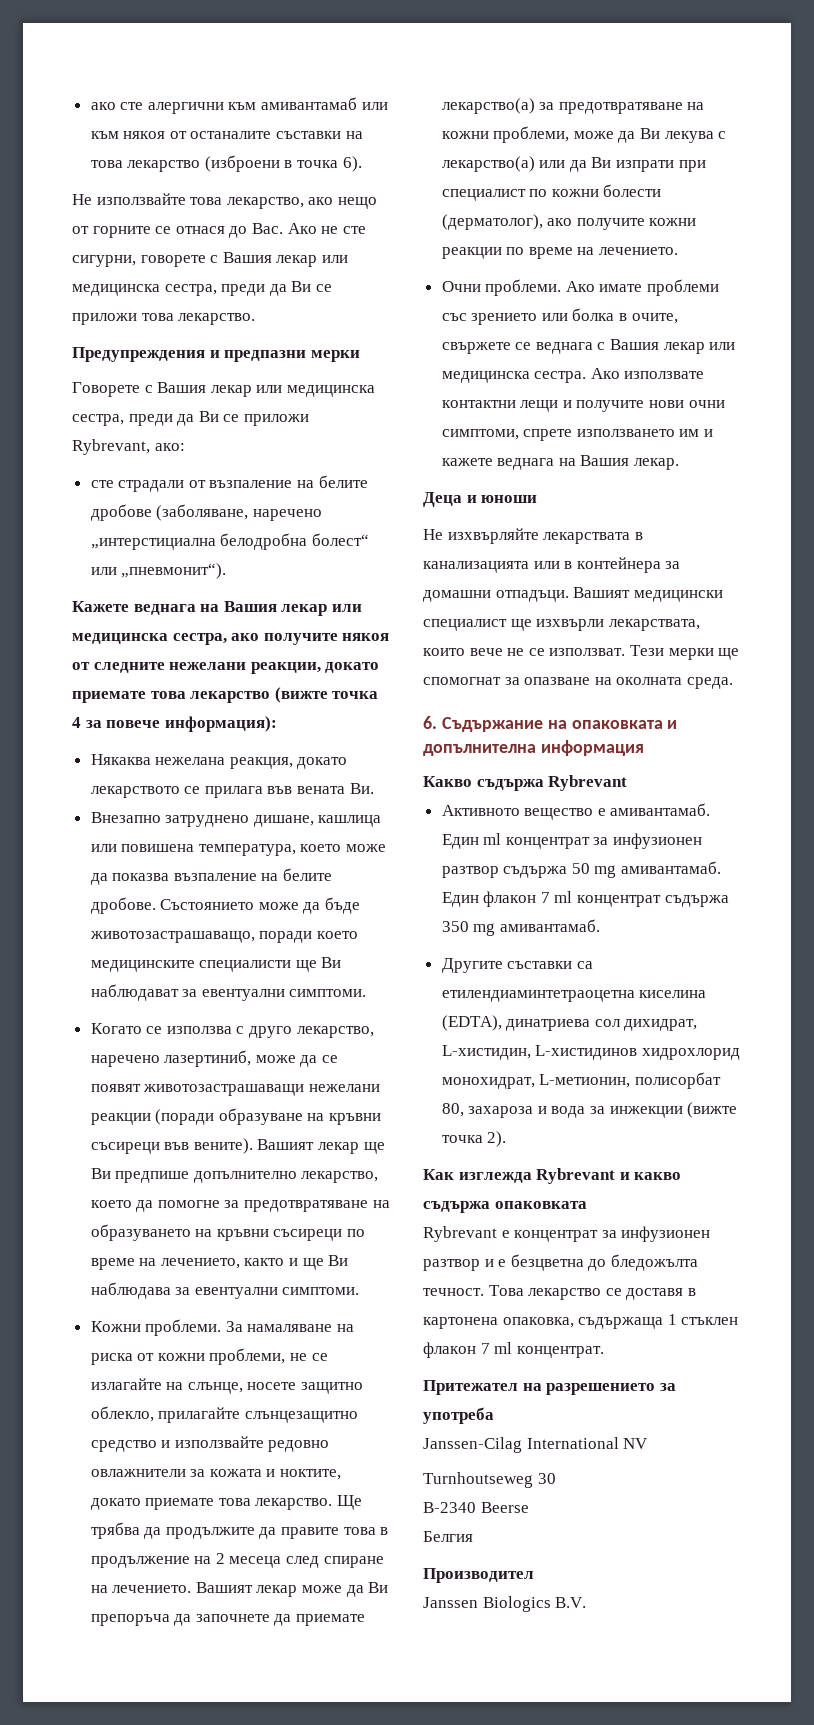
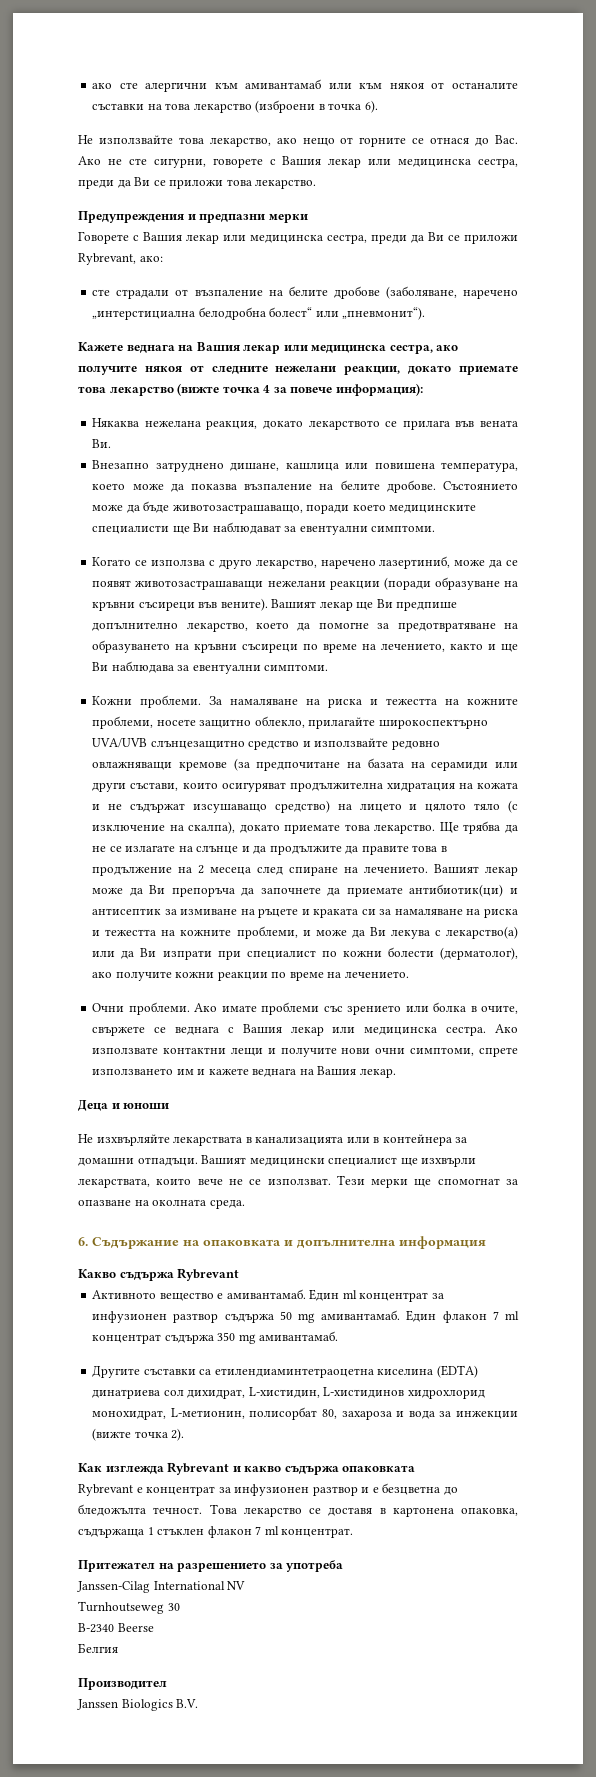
[137,1348,328,1365] [90,1378,243,1394] от кожни проблеми, не се излагайте на слънце, -> [370,698,518,705] [92,716,154,729] и тежестта на кожните проблеми,
(241, 1415) none -> [378,719,488,729] [92,738,148,748] широкоспектърно UVA/UVB
[90,1469,342,1480] овлажнители за кожата и ноктите, -> [92,758,518,771] [92,782,518,792] [92,800,518,813] [92,821,236,834] овлажняващи кремове (за предпочитане на базата на серамиди или други състави, които осигуряват продължителна хидратация на кожата и не съдържат изсушаващо средство) на лицето и цялото тяло (с изключение на скалпа),
(162, 1533) none -> [92,845,267,854] не се излагате на слънце и да
[441,98,705,114] [441,126,570,143] лекарство(а) за предотвратяване на кожни проблеми, -> [409,884,518,897] [92,908,518,918] [92,926,311,939] антибиотик(ци) и антисептик за измиване на ръцете и краката си за намаляване на риска и тежестта на кожните проблеми, и
[441,1015,502,1031] (EDTA), -> [436,1365,478,1378] (EDTA)

